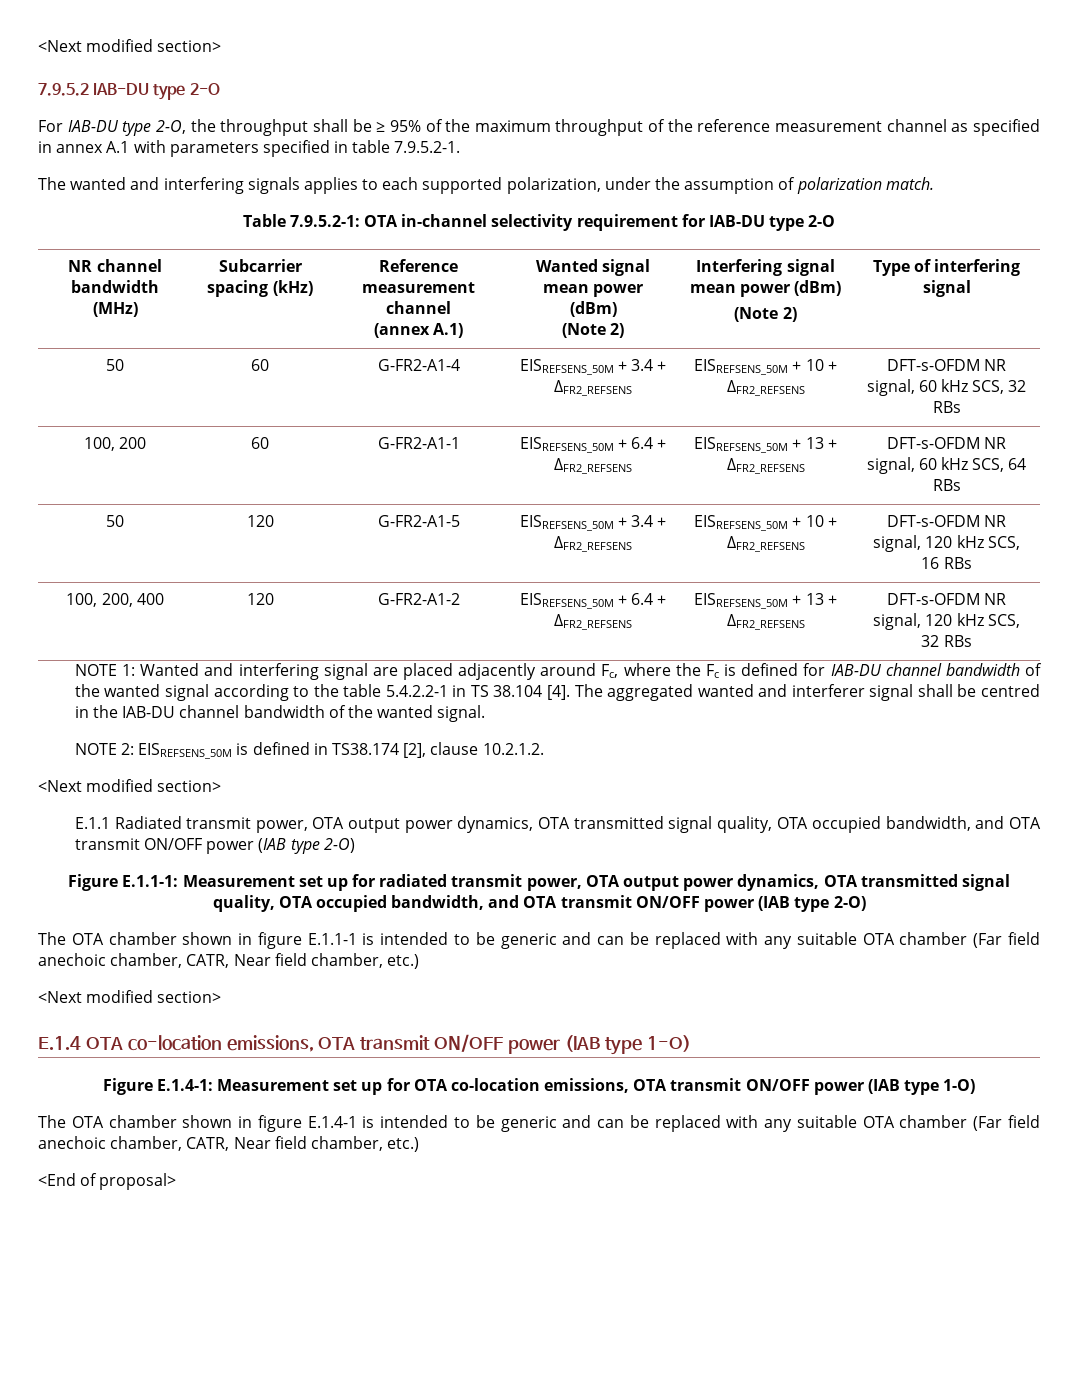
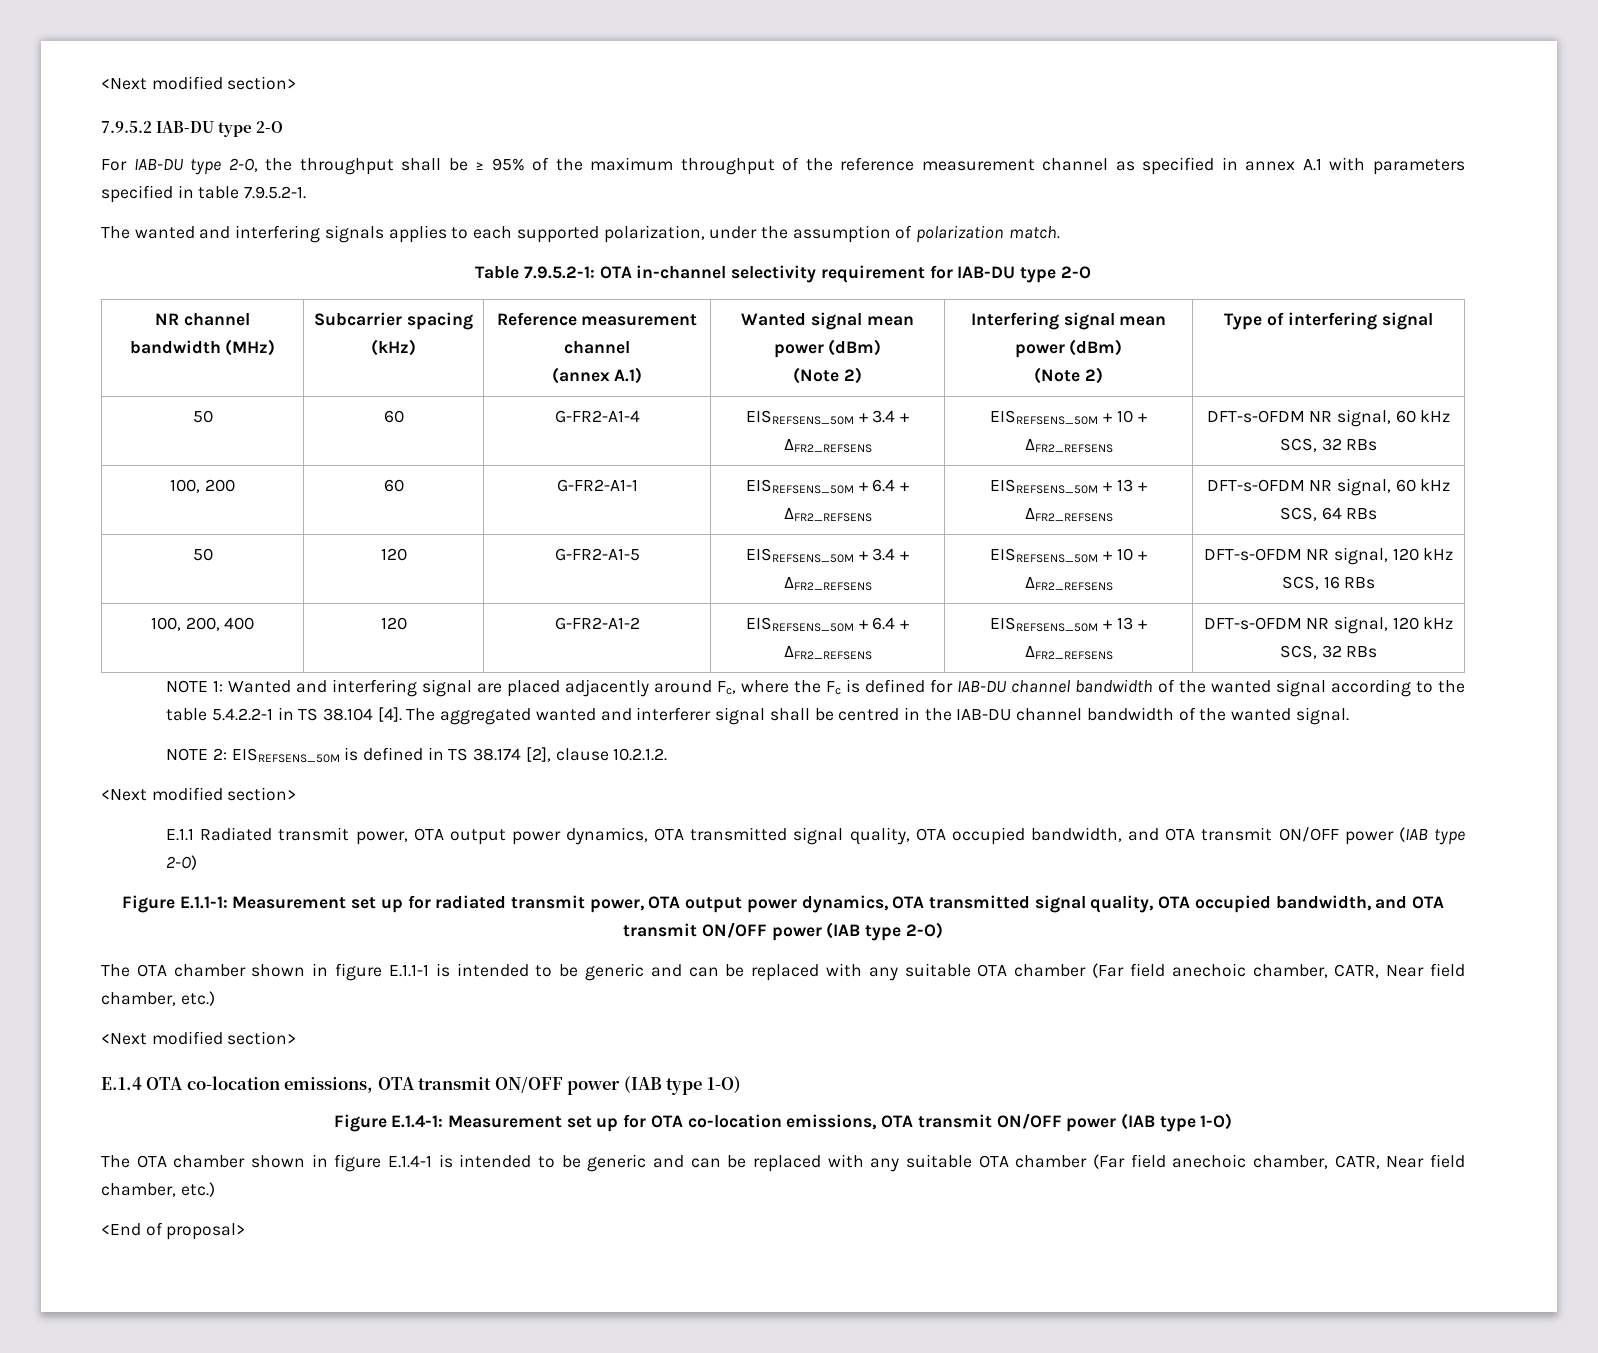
[332,743,400,755] TS38.174 -> [448,748,522,761] TS 38.174

